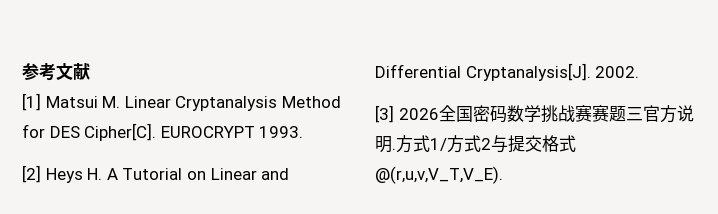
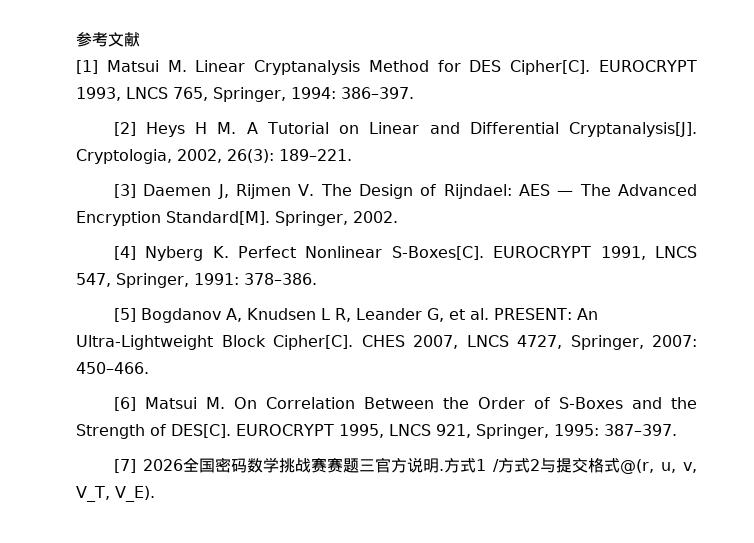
[259,126,304,138] 1993. -> [76,87,414,102] 1993, LNCS 765, Springer, 1994: 386–397.
[87,168,103,180] H. -> [195,122,237,134] H M.
[595,66,640,78] [375,105,394,123] 2002. // [3] -> [76,149,352,164] [113,184,697,199] [76,211,398,226] [113,246,697,261] [76,273,317,288] [113,308,598,323] [76,335,697,350] [76,362,149,374] [113,397,697,411] [76,424,677,439] [113,459,136,473] Cryptologia, 2002, 26(3): 189–221. // [3] Daemen J, Rijmen V. The Design of Rijndael: AES — The Advanced Encryption Standard[M]. Springer, 2002. // [4] Nyberg K. Perfect Nonlinear S-Boxes[C]. EUROCRYPT 1991, LNCS 547, Springer, 1991: 378–386. // [5] Bogdanov A, Knudsen L R, Leander G, et al. PRESENT: An Ultra-Lightweight Block Cipher[C]. CHES 2007, LNCS 4727, Springer, 2007: 450–466. // [6] Matsui M. On Correlation Between the Order of S-Boxes and the Strength of DES[C]. EUROCRYPT 1995, LNCS 921, Springer, 1995: 387–397. // [7]
[430,138,447,151] 1/ -> [475,459,499,472] 1 /
[375,166,503,184] @(r,u,v,V_T,V_E). -> [619,459,698,474] [76,486,155,502] @(r, u, v, V_T, V_E).

